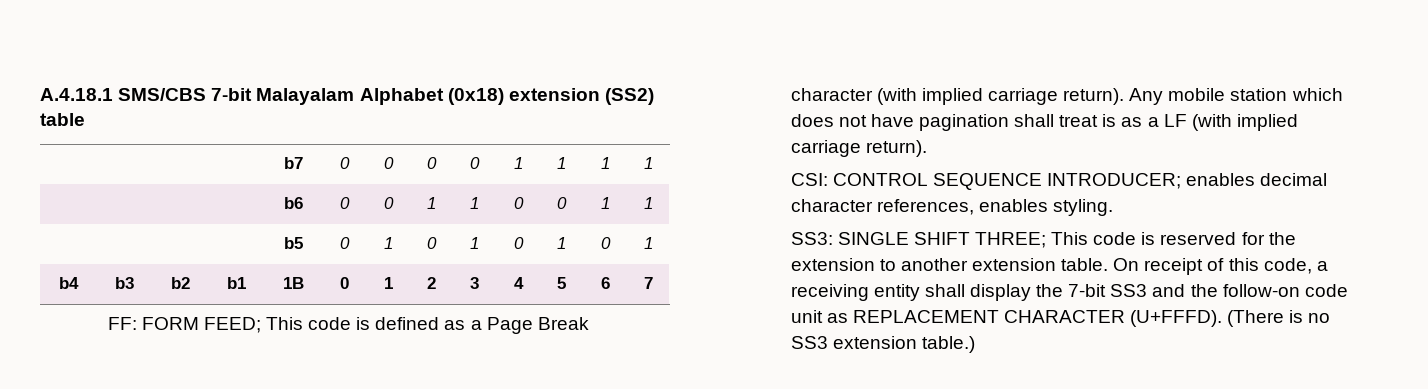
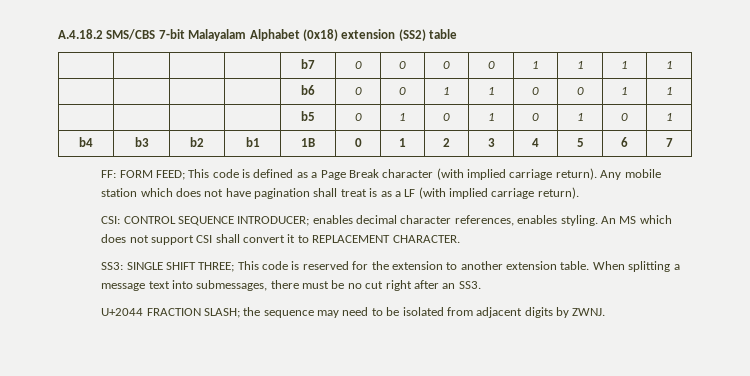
[40,88,113,101] A.4.18.1 -> [58,29,103,39] A.4.18.2
(1113, 207) none -> [600,215,672,224] [101,234,460,245] An MS which does not support CSI shall convert it to REPLACEMENT CHARACTER.
[1113,258,1328,275] [790,284,1348,301] [790,310,1331,327] [790,336,975,353] On receipt of this code, a receiving entity shall display the 7-bit SS3 and the follow-on code unit as REPLACEMENT CHARACTER (U+FFFD). (There is no SS3 extension table.) -> [592,261,680,272] [101,280,481,291] [101,307,606,318] When splitting a message text into submessages, there must be no cut right after an SS3. // U+2044 FRACTION SLASH; the sequence may need to be isolated from adjacent digits by ZWNJ.

